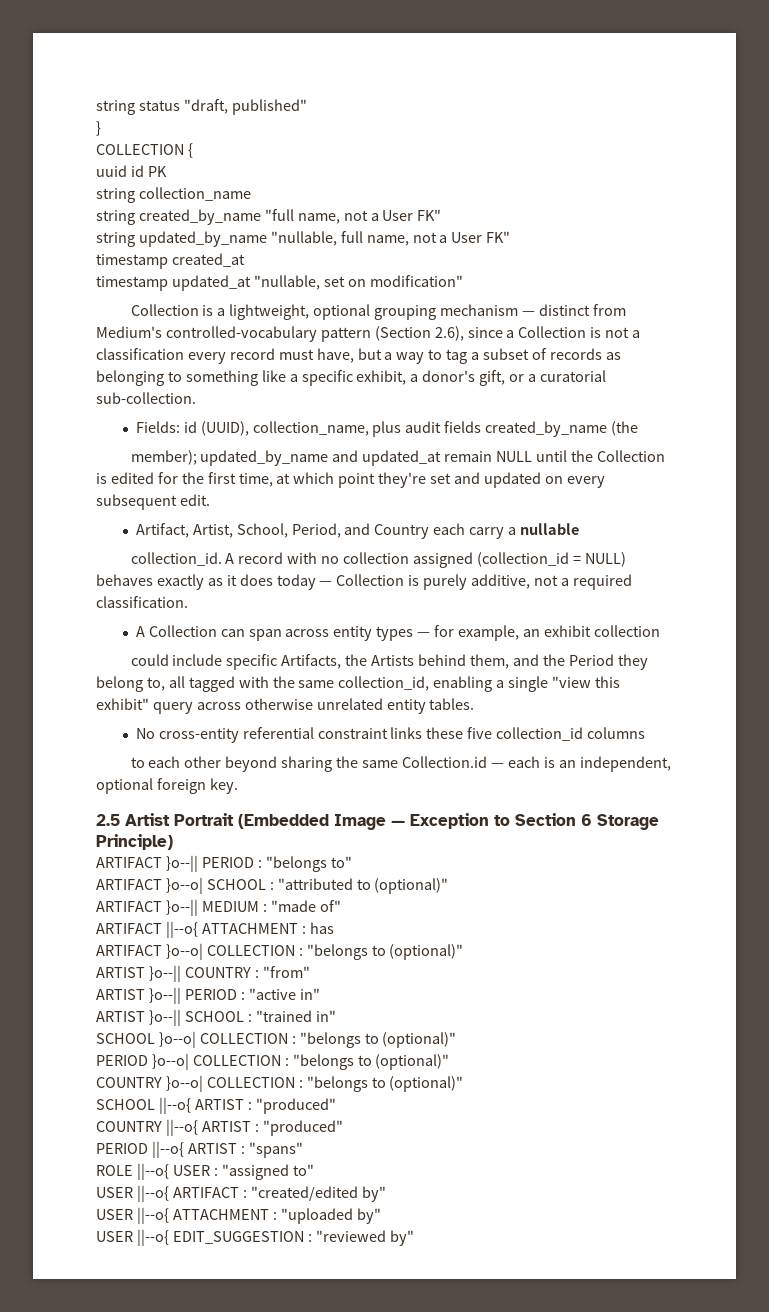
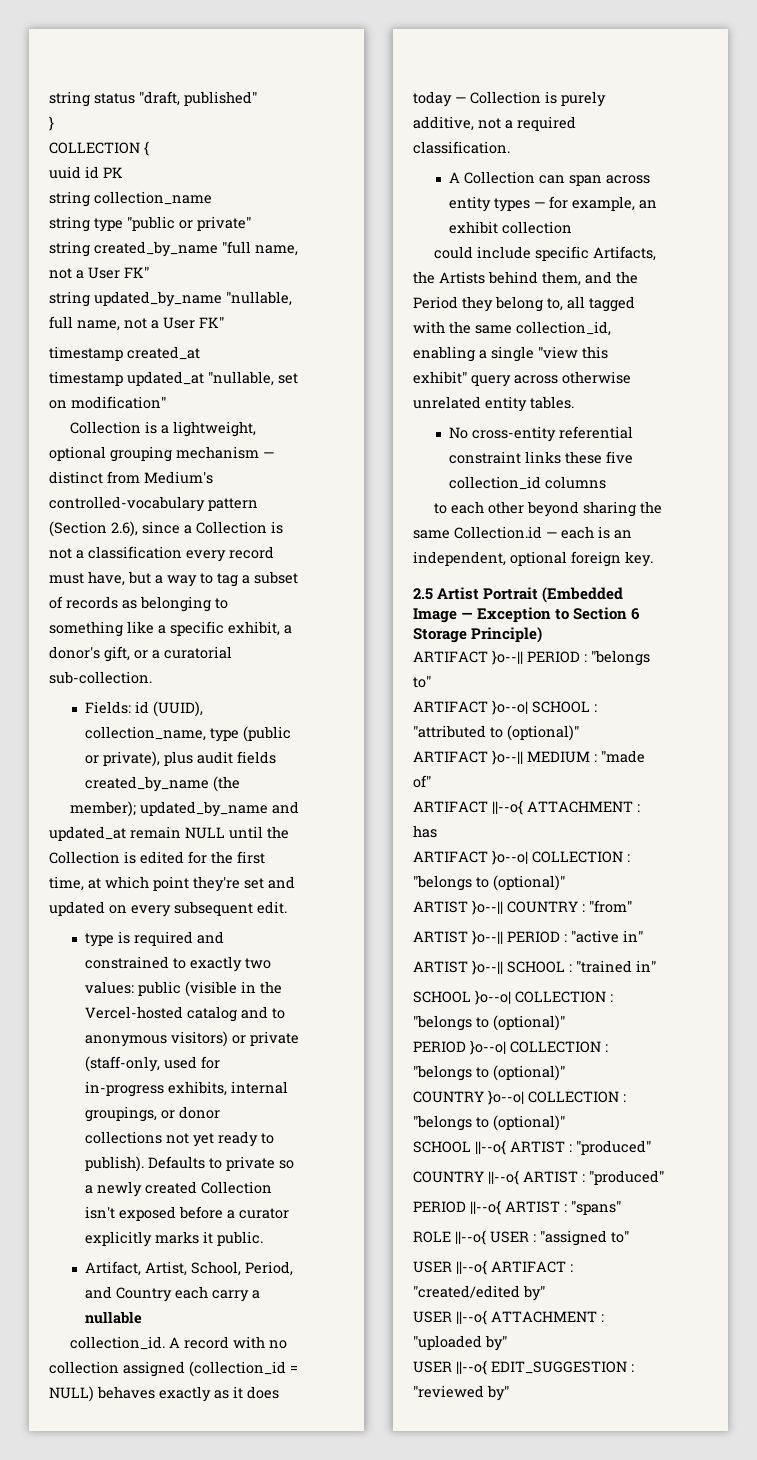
(251, 194) none -> [49,216,251,232] // string type "public or private"
(369, 428) none -> [210,726,292,742] [85,751,161,767] type (public or private),
(210, 500) none -> [85,931,225,947] [85,956,272,972] [85,981,283,997] [85,1006,286,1022] [85,1031,300,1047] [85,1056,221,1072] [85,1081,289,1097] [85,1106,221,1122] [85,1131,275,1147] [85,1156,295,1172] [85,1181,273,1197] [85,1206,290,1221] [85,1231,264,1247] // type is required and constrained to exactly two values: public (visible in the Vercel-hosted catalog and to anonymous visitors) or private (staff-only, used for in-progress exhibits, internal groupings, or donor collections not yet ready to publish). Defaults to private so a newly created Collection isn't exposed before a curator explicitly marks it public.

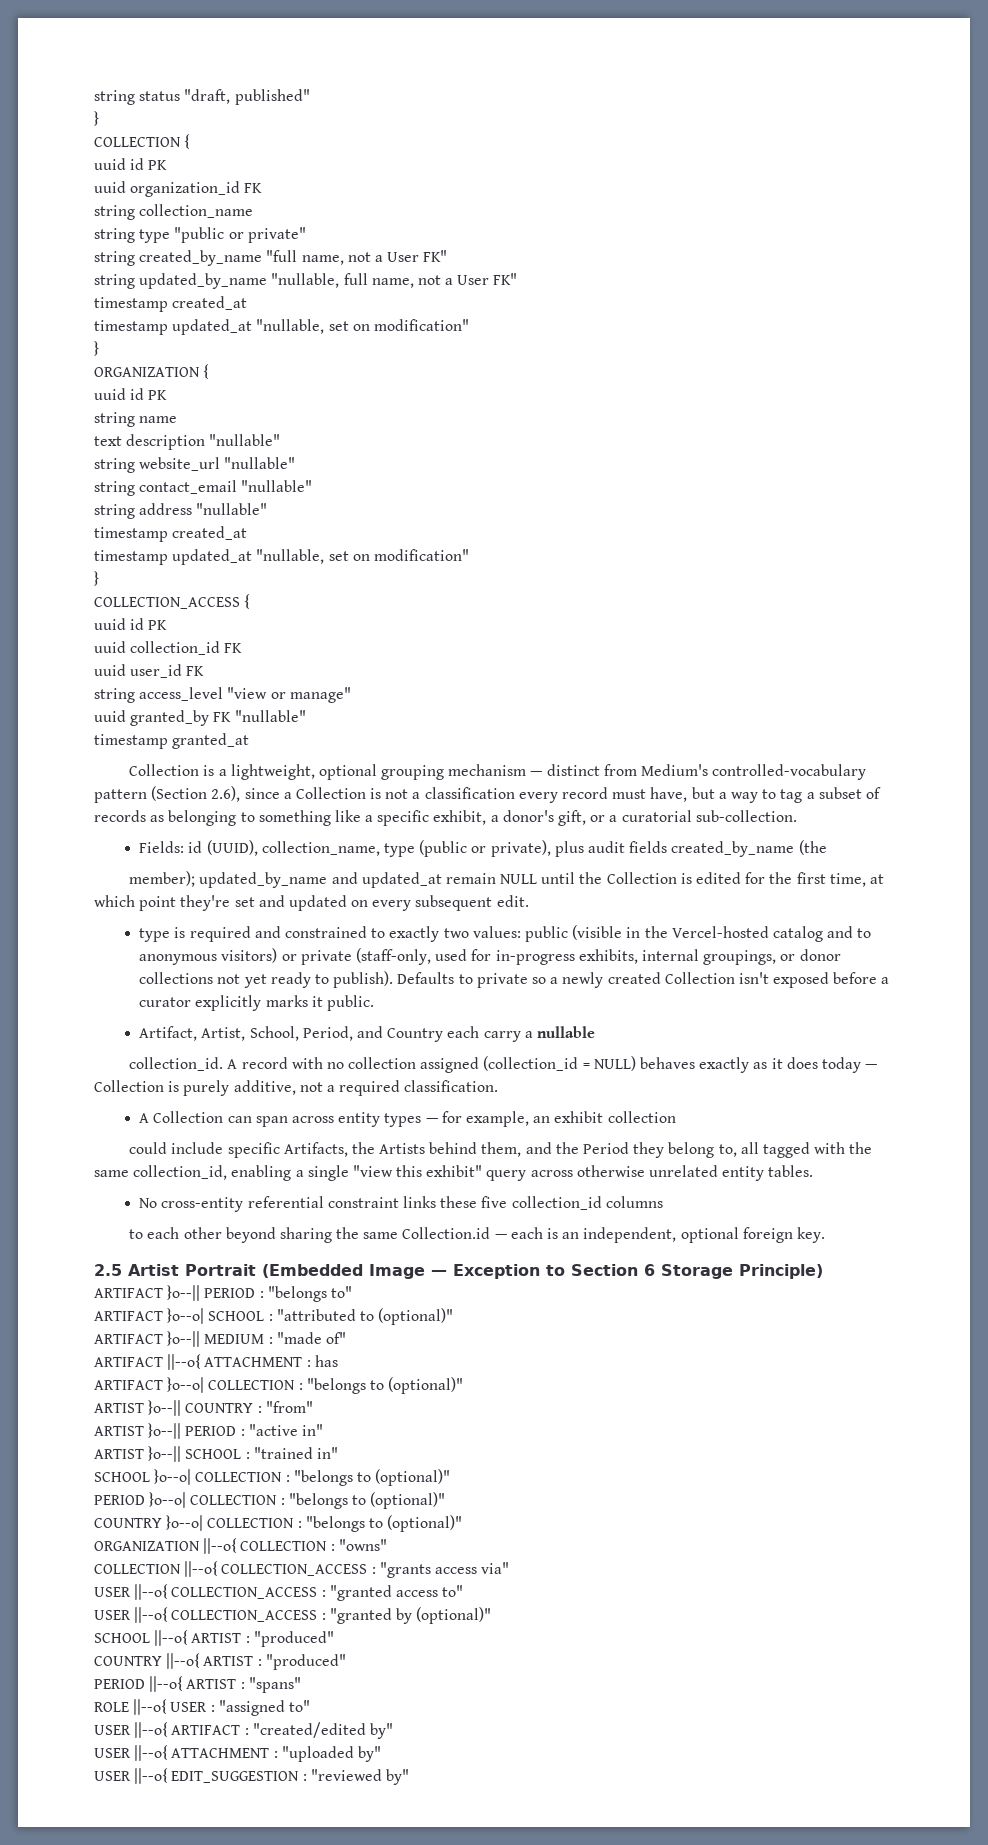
(123, 172) none -> [94,181,263,197] // uuid organization_id FK
(166, 402) none -> [94,341,99,356] [94,364,210,379] [94,388,168,400] [94,412,178,427] [94,434,281,450] [94,457,296,473] [94,480,313,496] [94,503,268,519] [94,526,248,542] [94,549,469,565] [94,571,99,586] [94,594,251,609] [94,618,168,630] [94,641,243,655] [94,664,205,678] [94,687,351,703] [94,710,306,726] [94,733,250,749] // } // ORGANIZATION { // uuid id PK // string name // text description "nullable" // string website_url "nullable" // string contact_email "nullable" // string address "nullable" // timestamp created_at // timestamp updated_at "nullable, set on modification" // } // COLLECTION_ACCESS { // uuid id PK // uuid collection_id FK // uuid user_id FK // string access_level "view or manage" // uuid granted_by FK "nullable" // timestamp granted_at
(565, 1123) none -> [94,1538,387,1554] [94,1561,510,1578] [94,1584,464,1601] [94,1607,492,1624] // ORGANIZATION ||--o{ COLLECTION : "owns" // COLLECTION ||--o{ COLLECTION_ACCESS : "grants access via" // USER ||--o{ COLLECTION_ACCESS : "granted access to" // USER ||--o{ COLLECTION_ACCESS : "granted by (optional)"

